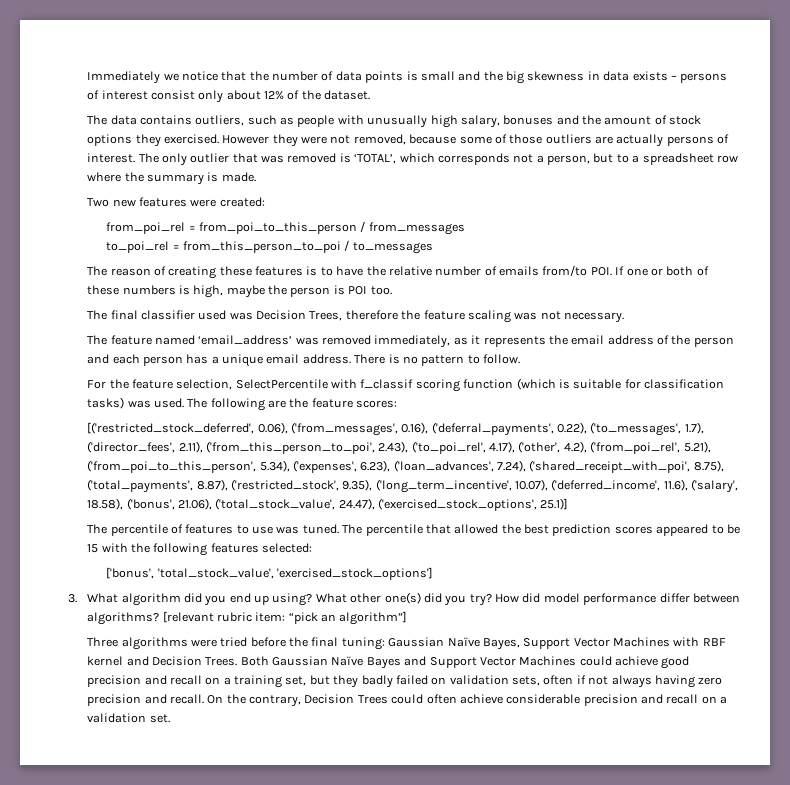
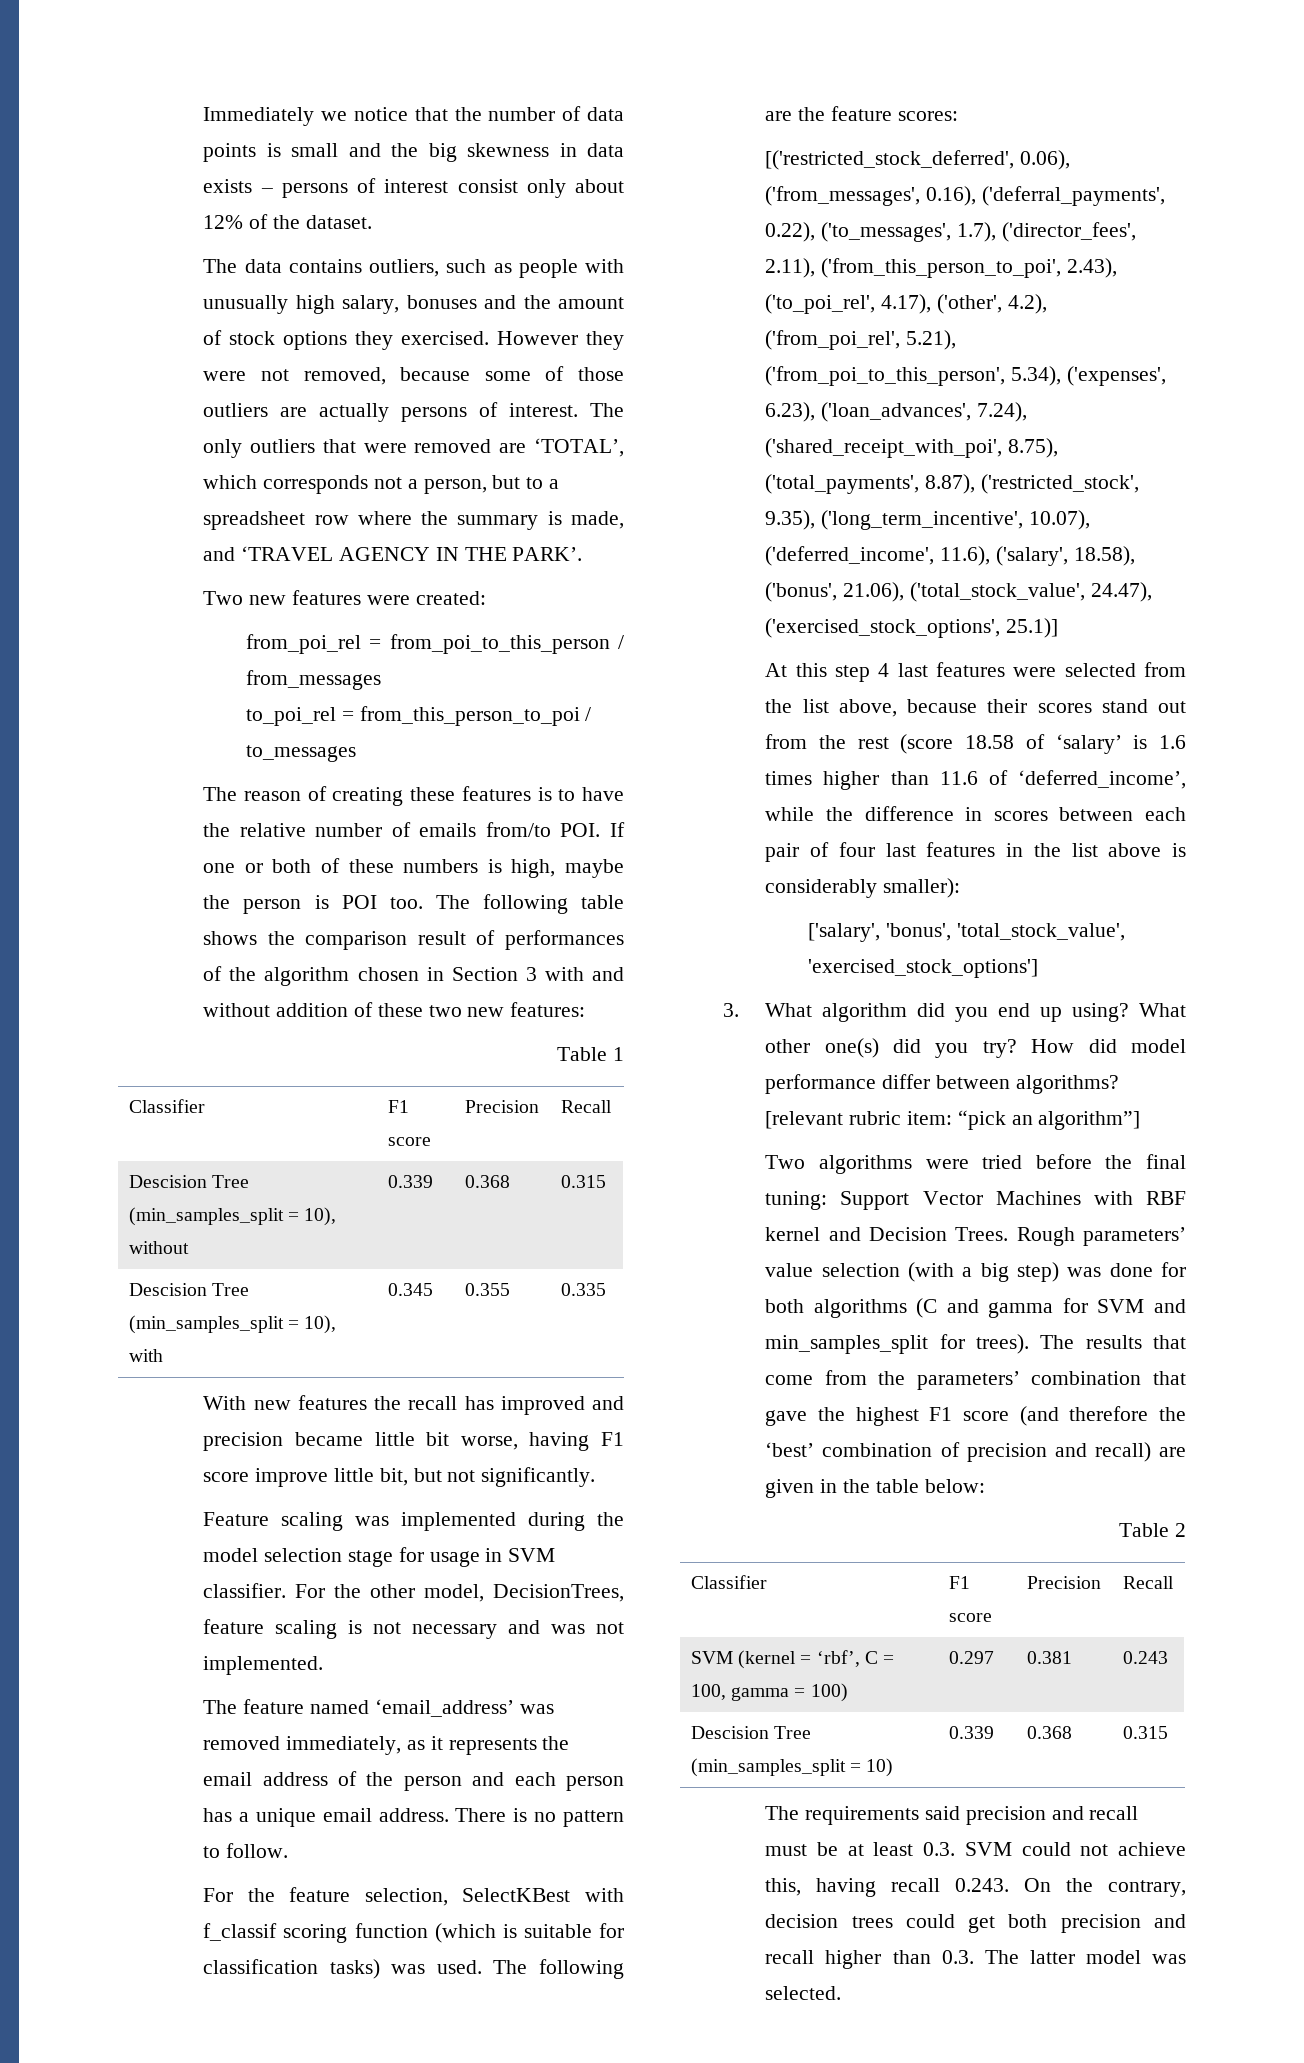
[190,153,351,163] outlier that was removed is -> [250,439,527,453] outliers that were removed are
[221,172,256,182] made. -> [571,511,624,529] [203,546,583,561] made, and ‘TRAVEL AGENCY IN THE PARK’.
[87,310,511,323] // The final classifier used was Decision Trees, therefore the feature scaling -> [435,894,625,914] [203,930,624,950] [203,966,625,986] [203,1002,586,1017] [557,1047,624,1061] [128,1099,205,1113] [387,1100,409,1113] [387,1137,431,1146] [464,1100,539,1113] [560,1100,612,1113] [128,1175,249,1188] [128,1207,337,1226] [128,1241,189,1254] [387,1175,433,1188] [464,1175,510,1188] [560,1175,606,1188] [128,1283,249,1296] [128,1315,337,1334] [128,1349,163,1362] [387,1283,433,1296] [464,1283,510,1296] [560,1283,606,1296] [203,1395,624,1415] [203,1432,624,1451] [203,1467,596,1487] [203,1512,624,1531] [203,1547,556,1567] [203,1583,624,1602] [203,1619,541,1639] The following table shows the comparison result of performances of the algorithm chosen in Section 3 with and without addition of these two new features: // Table 1 // Classifier | F1 score | Precision | Recall // Descision Tree (min_samples_split = 10), without | 0.339 | 0.368 | 0.315 // Descision Tree (min_samples_split = 10), with | 0.345 | 0.355 | 0.335 // With new features the recall has improved and precision became little bit worse, having F1 score improve little bit, but not significantly. // Feature scaling was implemented during the model selection stage for usage in SVM classifier. For the other model, DecisionTrees, feature scaling is not necessary and
[564,312,625,323] necessary. -> [203,1656,324,1675] implemented.
[235,379,328,389] SelectPercentile -> [462,1888,571,1902] SelectKBest
[87,524,740,536] [87,543,313,556] [106,567,155,579] The percentile of features to use was tuned. The percentile that allowed the best prediction scores appeared to be 15 with the following features selected: // ['bonus', -> [765,662,1186,682] [765,699,1186,717] [765,734,1186,754] [765,770,1186,790] [765,806,1186,821] [765,842,1186,862] [765,878,961,898] [807,923,951,942] At this step 4 last features were selected from the list above, because their scores stand out from the rest (score 18.58 of ‘salary’ is 1.6 times higher than 11.6 of ‘deferred_income’, while the difference in scores between each pair of four last features in the list above is considerably smaller): // ['salary', 'bonus',
[87,637,119,647] Three -> [765,1155,806,1169] Two
[388,637,520,650] Gaussian Naïve Bayes, -> (828, 1200) none
[240,656,690,669] [87,675,723,688] [87,694,728,707] [87,713,170,723] Both Gaussian Naïve Bayes and Support Vector Machines could achieve good precision and recall on a training set, but they badly failed on validation sets, often if not always having zero precision and recall. On the contrary, Decision Trees could often achieve considerable precision and recall on a validation set. -> [1016,1227,1186,1246] [765,1262,1186,1282] [765,1298,1186,1318] [765,1334,1186,1354] [765,1370,1186,1390] [765,1406,1186,1426] [765,1442,1186,1462] [765,1479,985,1498] [1119,1523,1186,1537] [690,1575,767,1589] [948,1576,970,1589] [948,1613,992,1622] [1026,1576,1101,1589] [1122,1576,1174,1589] [690,1650,895,1669] [690,1683,848,1702] [948,1651,994,1664] [1026,1651,1072,1664] [1122,1651,1168,1664] [690,1726,811,1739] [690,1758,894,1777] [948,1726,994,1739] [1026,1726,1072,1739] [1122,1726,1168,1739] [765,1806,1139,1825] [765,1842,1186,1856] [765,1878,1186,1897] [765,1914,1186,1933] [765,1950,1186,1969] [765,1986,842,2000] Rough parameters’ value selection (with a big step) was done for both algorithms (C and gamma for SVM and min_samples_split for trees). The results that come from the parameters’ combination that gave the highest F1 score (and therefore the ‘best’ combination of precision and recall) are given in the table below: // Table 2 // Classifier | F1 score | Precision | Recall // SVM (kernel = ‘rbf’, C = 100, gamma = 100) | 0.297 | 0.381 | 0.243 // Descision Tree (min_samples_split = 10) | 0.339 | 0.368 | 0.315 // The requirements said precision and recall must be at least 0.3. SVM could not achieve this, having recall 0.243. On the contrary, decision trees could get both precision and recall higher than 0.3. The latter model was selected.

